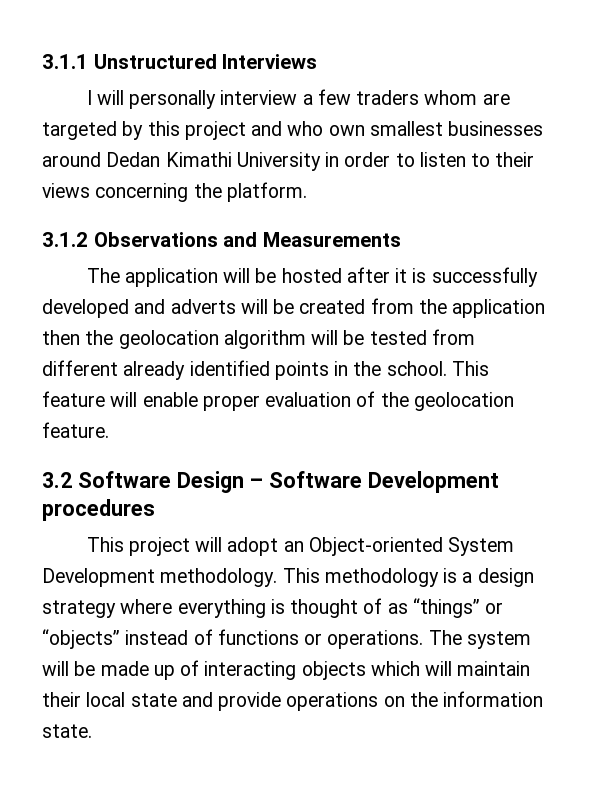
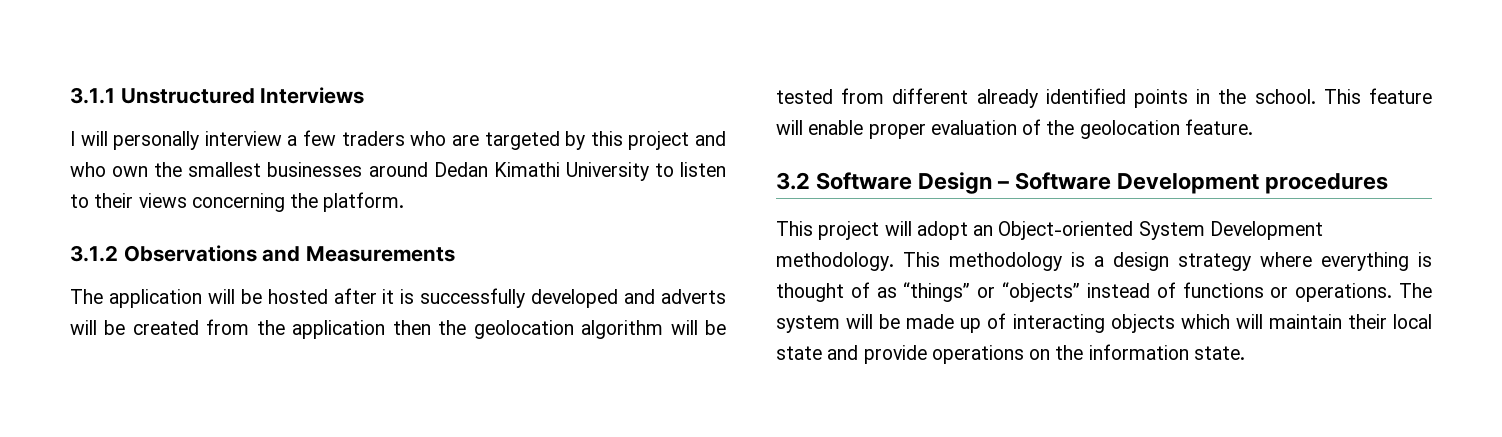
[424,90,478,105] whom -> [410,131,447,146] who
(365, 130) none -> [154,162,183,177] the
[325,152,391,167] in order -> (649, 171) none

